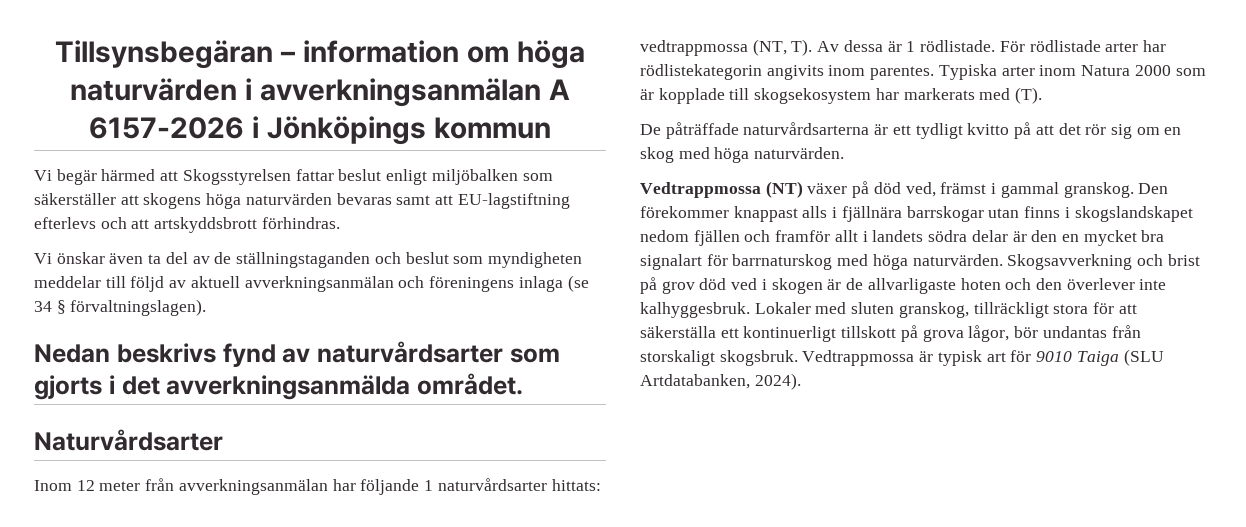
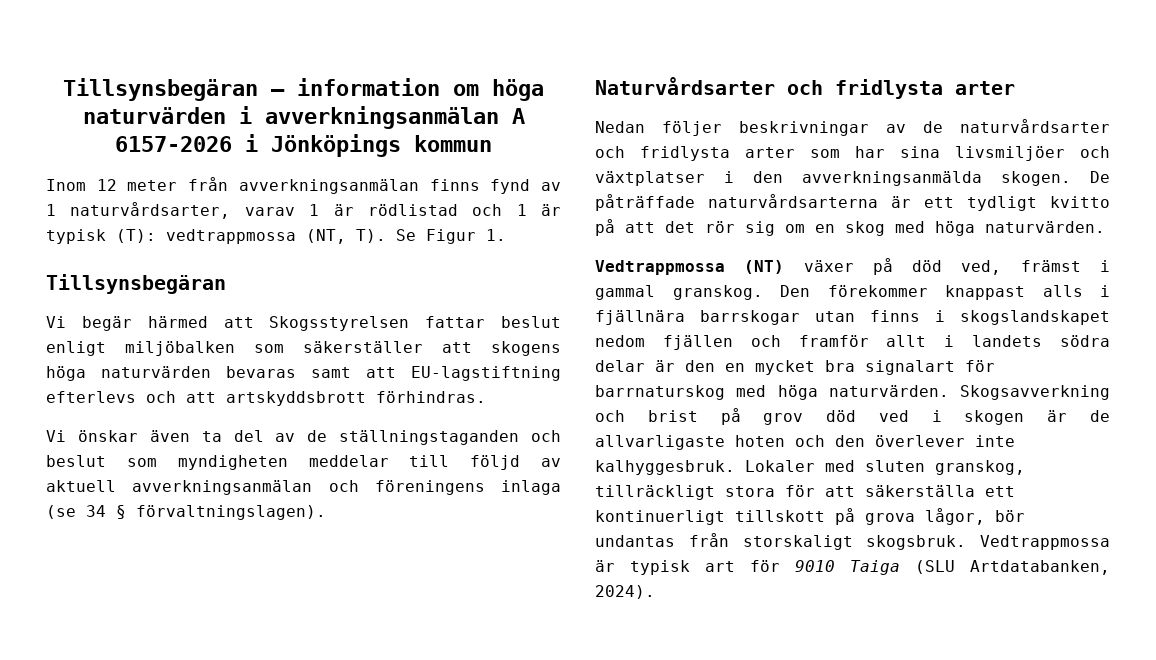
(551, 128) none -> [46,177,561,194] [46,202,561,219] [46,229,506,244] [46,274,226,294] // Inom 12 meter från avverkningsanmälan finns fynd av 1 naturvårdsarter, varav 1 är rödlistad och 1 är typisk (T): vedtrappmossa (NT, T). Se Figur 1. // Tillsynsbegäran
[34,341,560,367] [34,373,523,400] [34,429,223,451] [34,478,601,495] [640,39,1166,56] [640,64,1206,80] [640,87,1043,104] Nedan beskrivs fynd av naturvårdsarter som gjorts i det avverkningsanmälda området. // Naturvårdsarter // Inom 12 meter från avverkningsanmälan har följande 1 naturvårdsarter hittats: vedtrappmossa (NT, T). Av dessa är 1 rödlistade. För rödlistade arter har rödlistekategorin angivits inom parentes. Typiska arter inom Natura 2000 som är kopplade till skogsekosystem har markerats med (T). // -> [595,77,1015,99] [595,119,1110,136] [595,146,1110,161] [595,171,1071,186] Naturvårdsarter och fridlysta arter // Nedan följer beskrivningar av de naturvårdsarter och fridlysta arter som har sina livsmiljöer och växtplatser i den avverkningsanmälda skogen.

